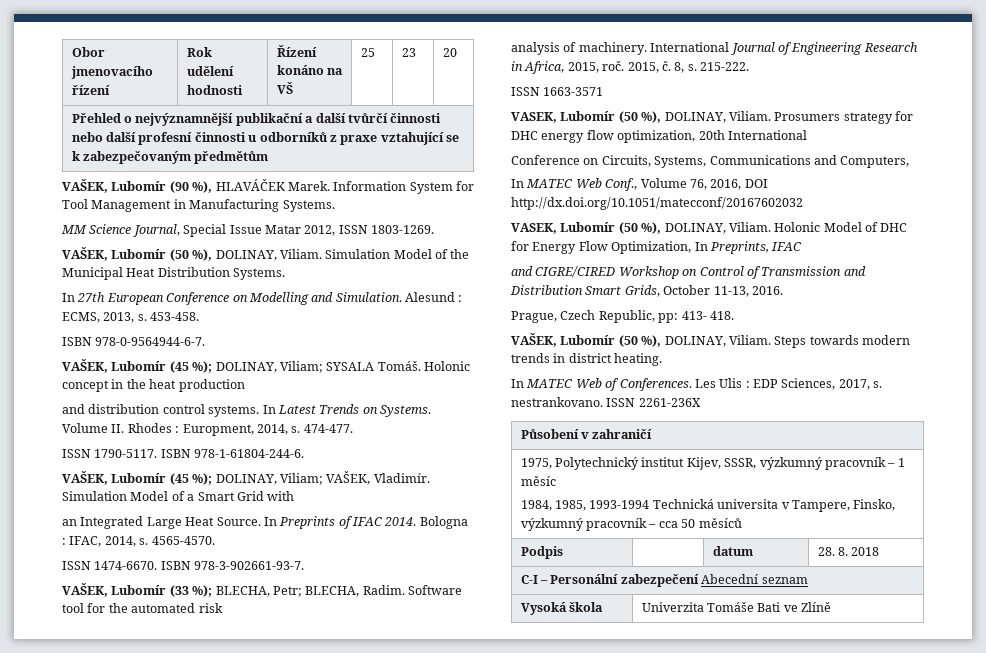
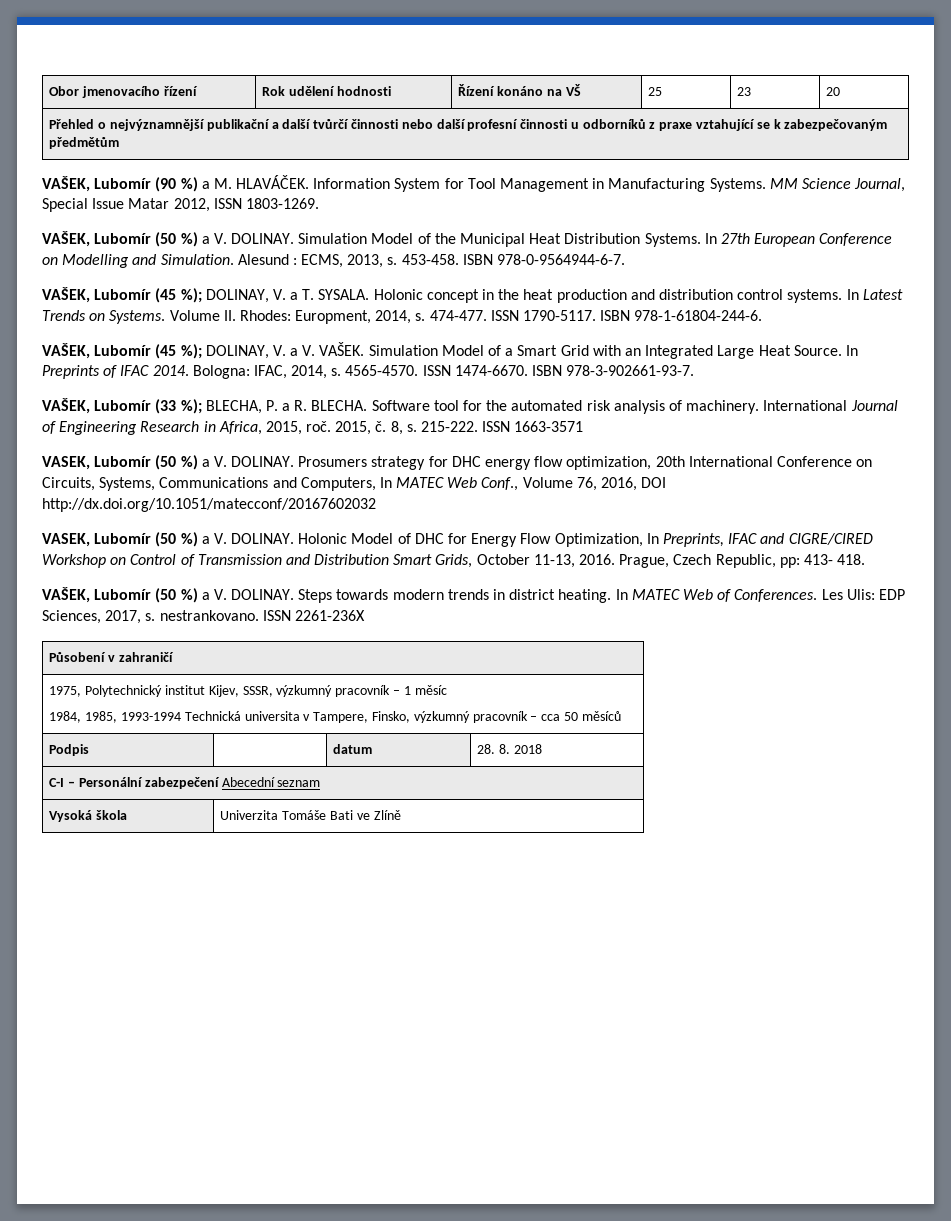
[192,179,330,193] %), HLAVÁČEK Marek. -> [180,175,310,192] %) a M. HLAVÁČEK.
(335, 206) // -> (766, 185) none
[192,249,322,261] %), DOLINAY, Viliam. -> [180,232,295,247] %) a V. DOLINAY.
(286, 274) // -> (701, 240) none
(200, 316) // -> (459, 259) none
[279,361,421,373] Viliam; SYSALA Tomáš. -> [272,289,370,300] V. a T. SYSALA.
(245, 385) // -> (627, 296) none
[127,423,180,433] Rhodes : -> [239,310,291,321] Rhodes:
(353, 428) // -> (487, 315) none
[279,471,430,485] Viliam; VAŠEK, Vladimír. -> [272,342,365,356] V. a V. VAŠEK.
(295, 496) // -> (621, 350) none
[419,516,468,529] [62,538,66,545] Bologna : -> [192,365,250,379] Bologna:
(215, 540) // -> (419, 370) none
[272,585,405,597] Petr; BLECHA, Radim. -> [265,400,368,411] P. a R. BLECHA.
(223, 608) // -> (611, 405) none
(749, 66) // -> (479, 426) none
[641,111,771,123] %), DOLINAY, Viliam. -> [180,455,295,470] %) a V. DOLINAY.
(807, 135) // -> (773, 461) none
(910, 162) // -> (376, 484) none
[641,222,771,234] %), DOLINAY, Viliam. -> [180,532,295,547] %) a V. DOLINAY.
(803, 246) // -> (758, 538) none
(783, 290) // -> (616, 559) none
[641,335,771,347] %), DOLINAY, Viliam. -> [180,588,295,603] %) a V. DOLINAY.
(663, 359) // -> (612, 596) none
[719,378,750,388] Ulis : -> [846,589,875,600] Ulis:

